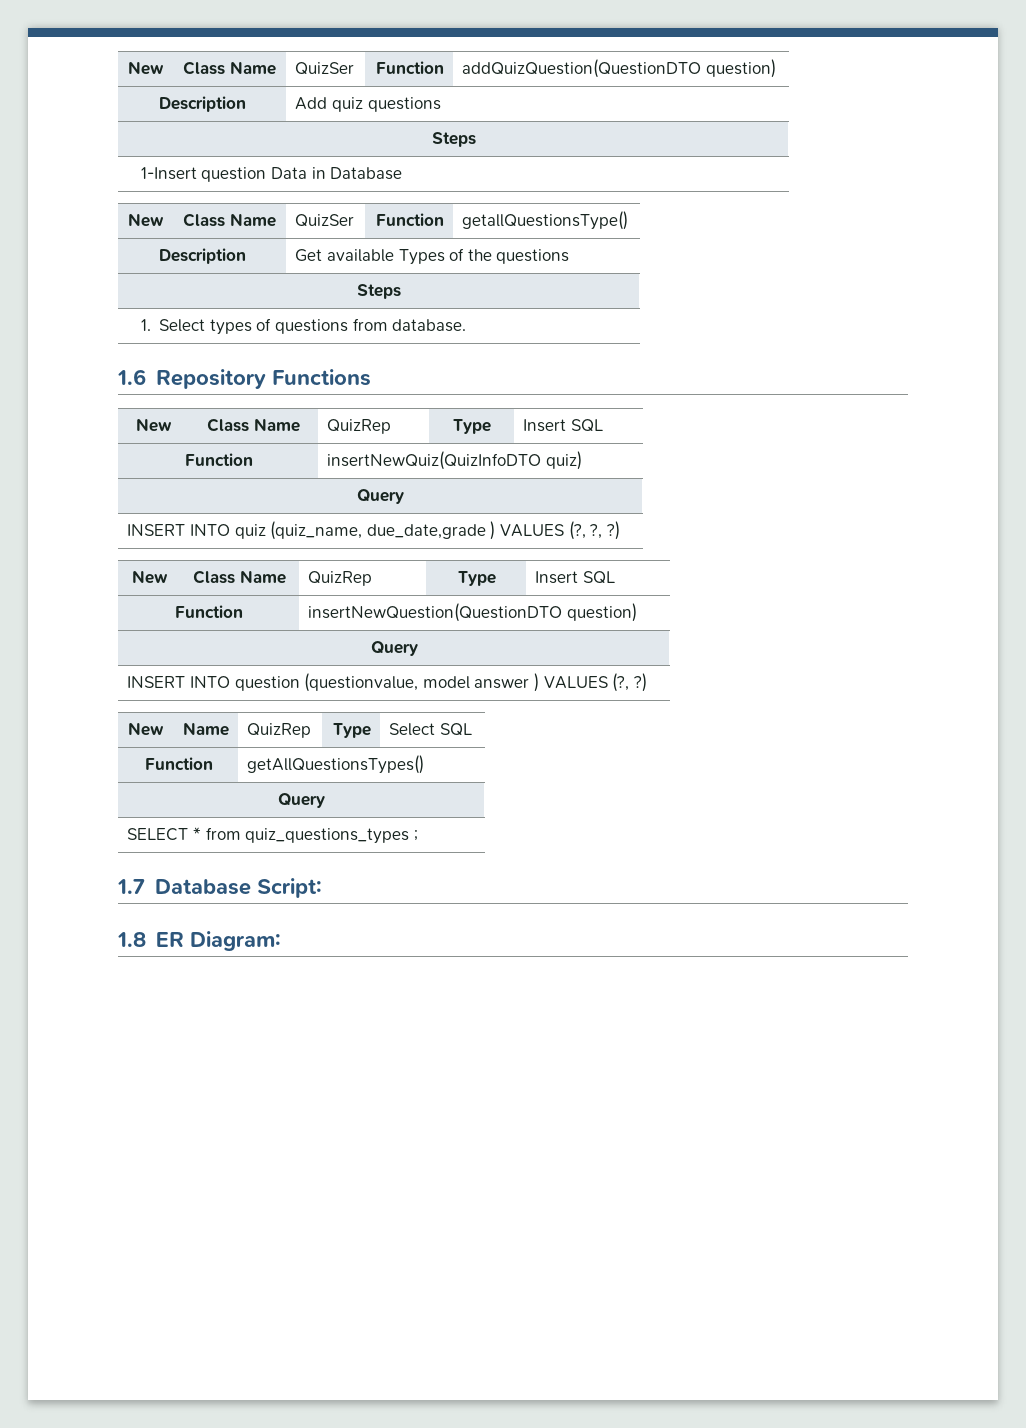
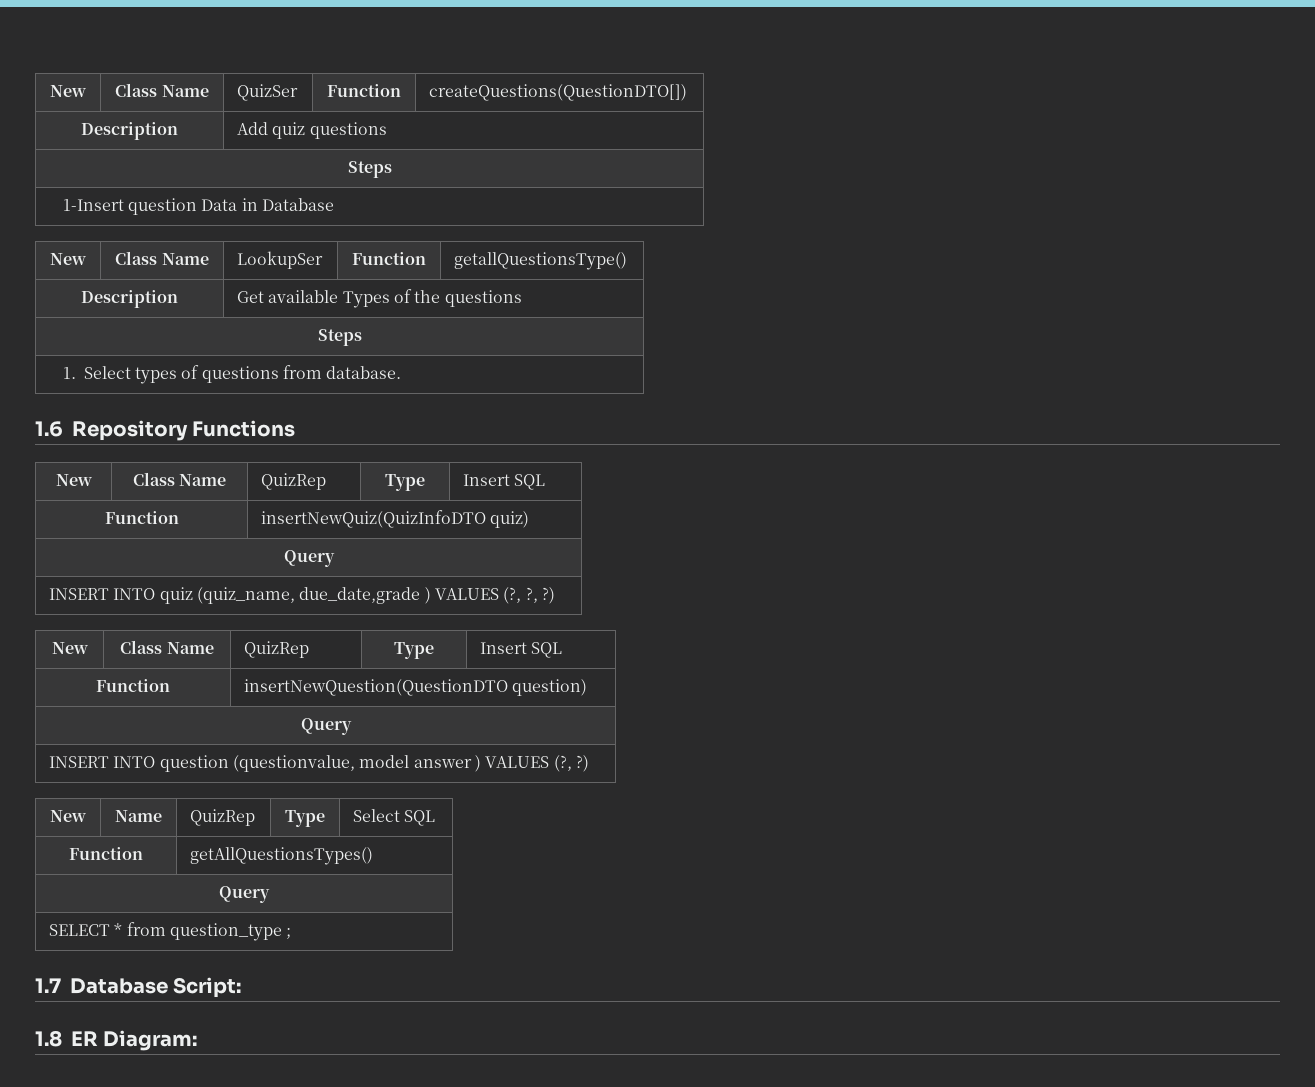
[128,61,164,75] [183,61,276,75] [295,62,355,75] [375,61,444,74] [462,59,777,78] New | Class Name | QuizSer | Function | addQuizQuestion(QuestionDTO question) -> [50,85,86,97] [115,83,209,97] [237,84,299,101] [327,84,402,97] [429,84,688,101] New | Class Name | QuizSer | Function | createQuestions(QuestionDTO[])
[295,214,355,227] QuizSer -> [237,251,324,269] LookupSer
[245,828,410,844] quiz_questions_types -> [170,923,283,941] question_type

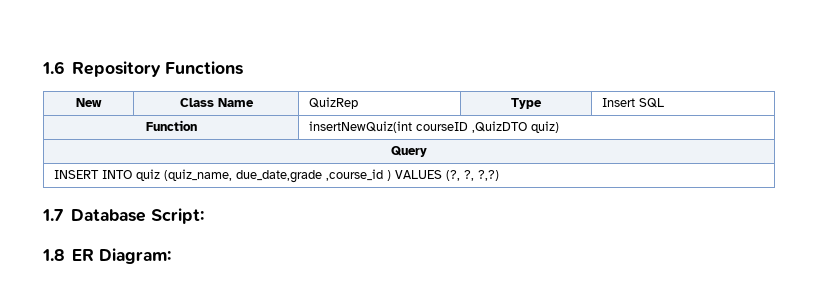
[50,85,86,97] [115,83,209,97] [237,84,299,101] [327,84,402,97] [429,84,688,101] [81,122,178,140] [237,122,387,139] [347,161,392,178] [62,198,335,215] [50,253,86,265] [115,251,209,265] [237,251,324,269] [352,252,427,265] [454,252,628,270] [81,290,178,308] [237,289,522,308] [317,329,362,346] [62,365,402,384] New | Class Name | QuizSer | Function | createQuestions(QuestionDTO[]) // Description | Add quiz questions // Steps // 1-Insert question Data in Database // New | Class Name | LookupSer | Function | getallQuestionsType() // Description | Get available Types of the questions // Steps // 1. Select types of questions from database. // -> (42, 67) none
[261,510,487,528] insertNewQuiz(QuizInfoDTO -> [308,121,527,133] insertNewQuiz(int courseID ,QuizDTO
(421, 595) none -> [325,169,383,181] ,course_id
[541,587,555,604] [51,642,88,654] [120,640,214,654] [244,641,310,658] [394,642,435,659] [480,642,563,658] [96,679,170,692] [244,679,588,696] [300,718,352,735] [49,755,589,772] [50,810,86,822] [115,810,162,822] [190,809,256,826] [285,810,325,827] [353,809,436,826] [69,847,143,860] [190,847,374,865] [219,886,270,903] [49,922,292,941] ?) // New | Class Name | QuizRep | Type | Insert SQL // Function | insertNewQuestion(QuestionDTO question) // Query // INSERT INTO question (questionvalue, model answer ) VALUES (?, ?) // New | Name | QuizRep | Type | Select SQL // Function | getAllQuestionsTypes() // Query // SELECT * from question_type ; -> [477,170,499,181] ?,?)

